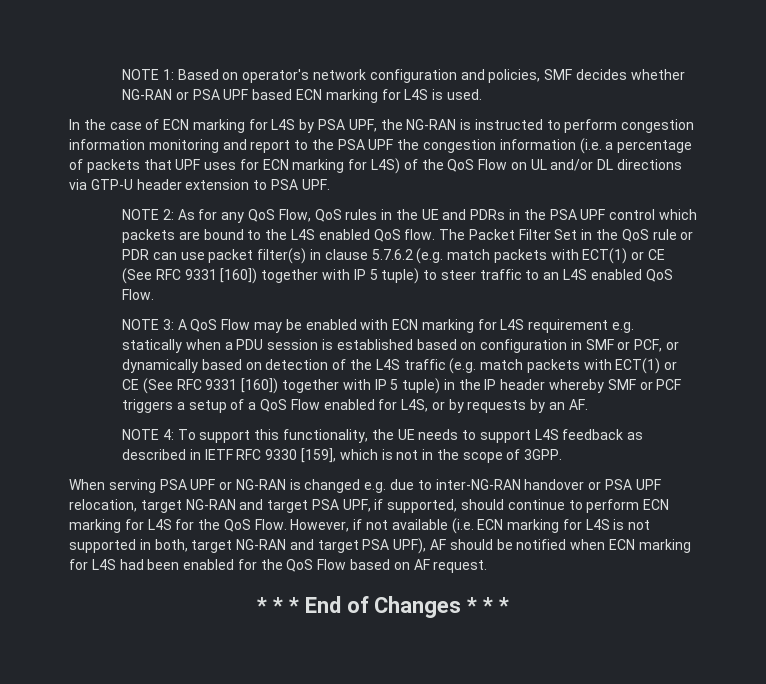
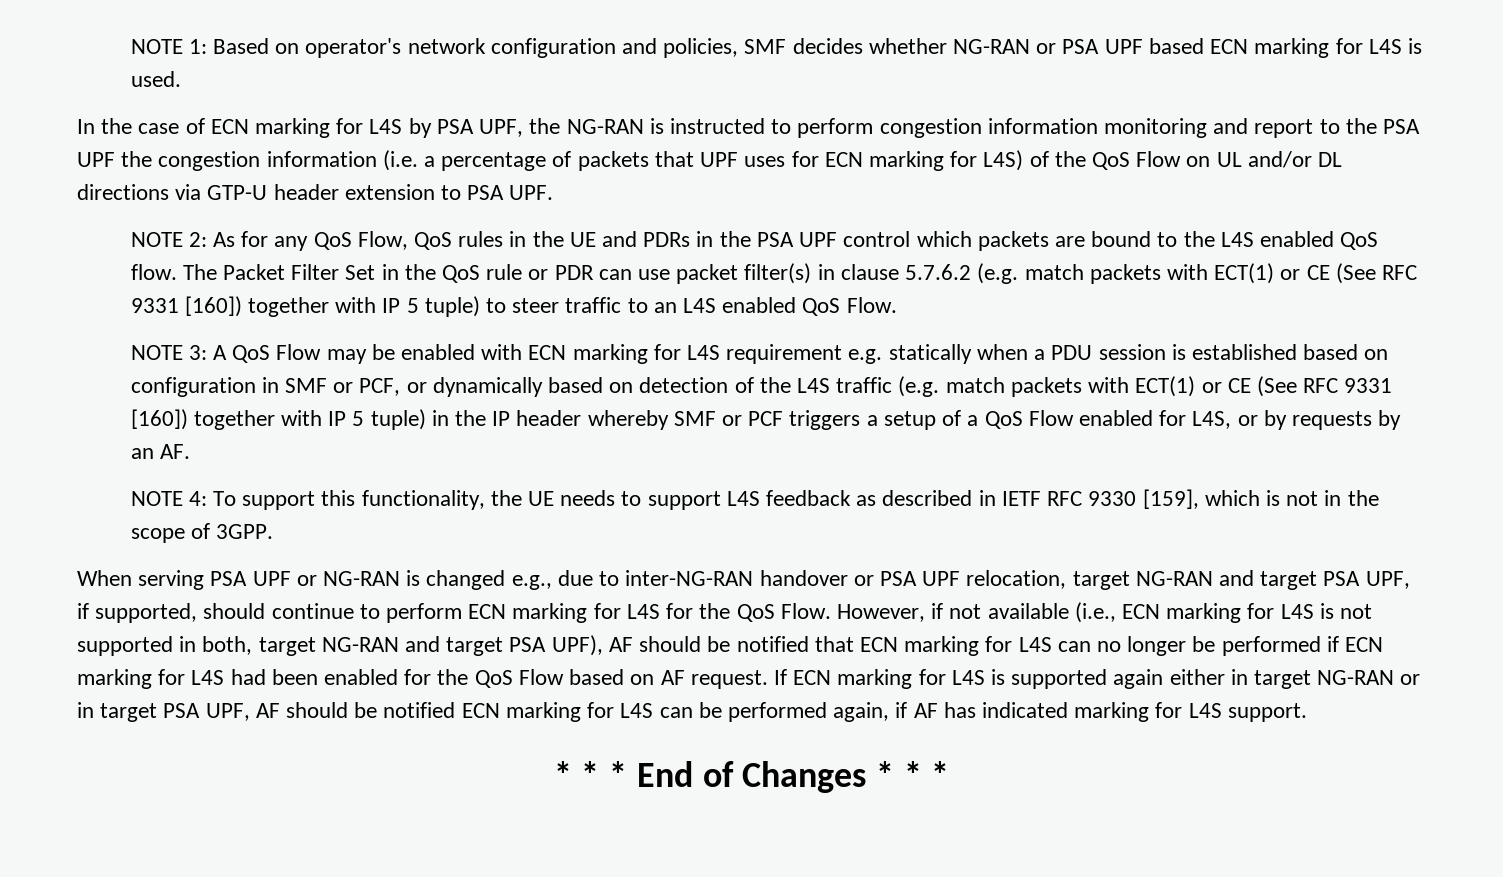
[364,482,387,493] e.g. -> [511,575,552,590] e.g.,
[451,518,474,534] (i.e. -> [1074,602,1116,623] (i.e.,
[570,539,606,550] when -> [814,636,1339,656] that ECN marking for L4S can no longer be performed if
(488, 566) none -> [773,669,1421,689] [77,702,1307,722] If ECN marking for L4S is supported again either in target NG-RAN or in target PSA UPF, AF should be notified ECN marking for L4S can be performed again, if AF has indicated marking for L4S support.

